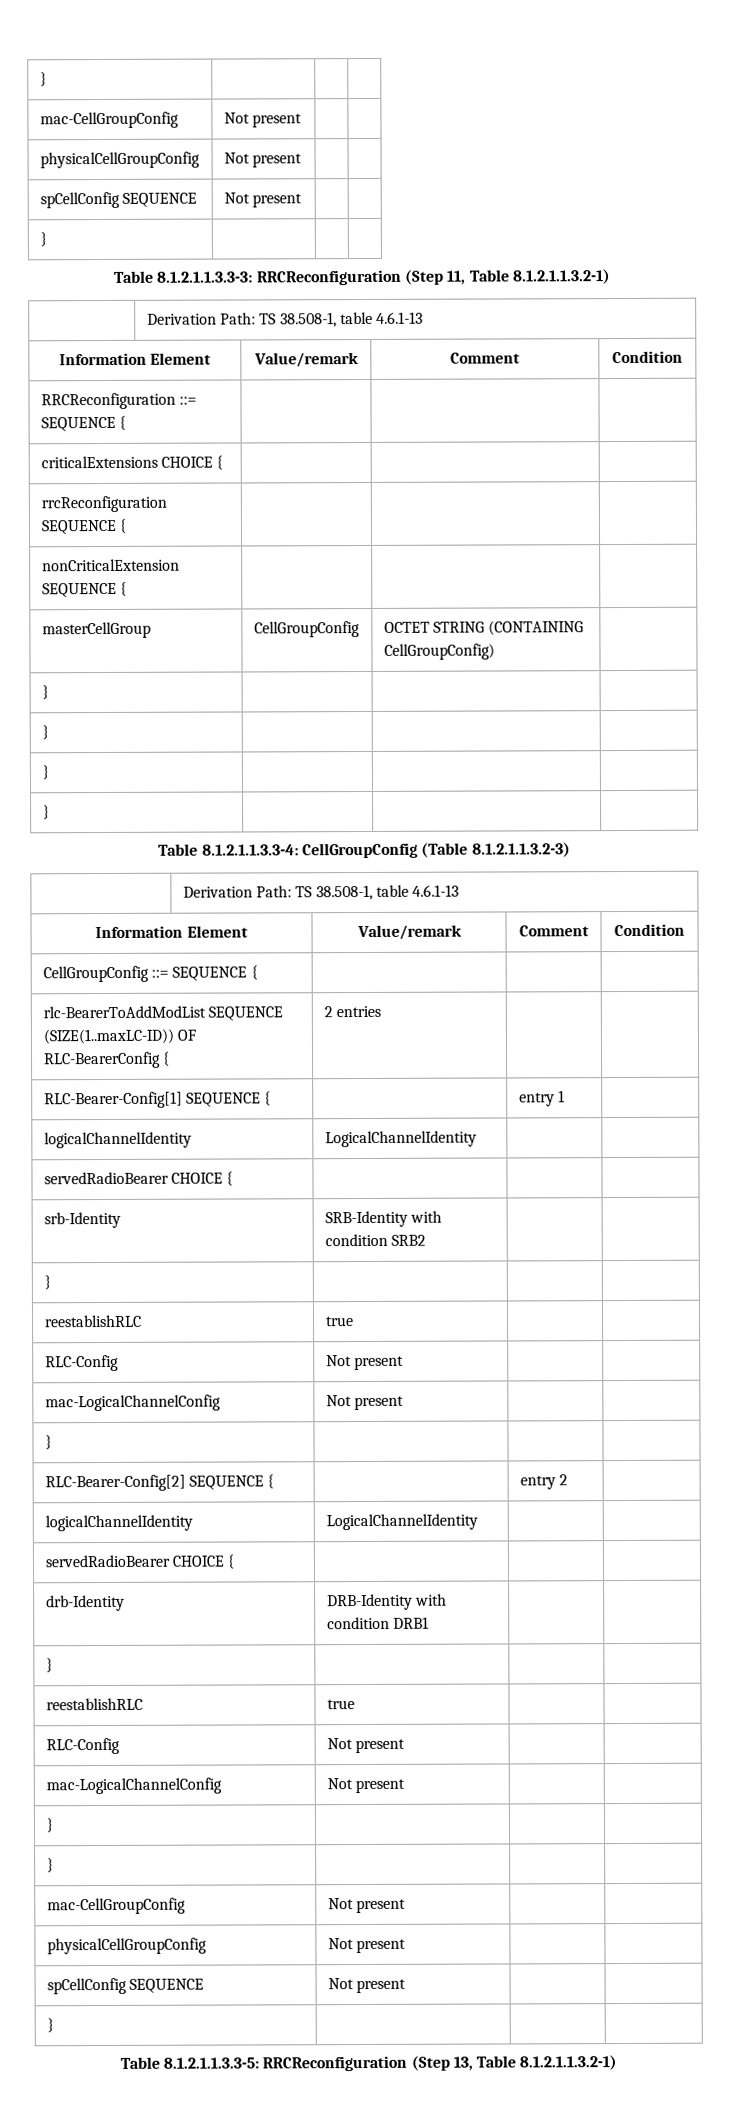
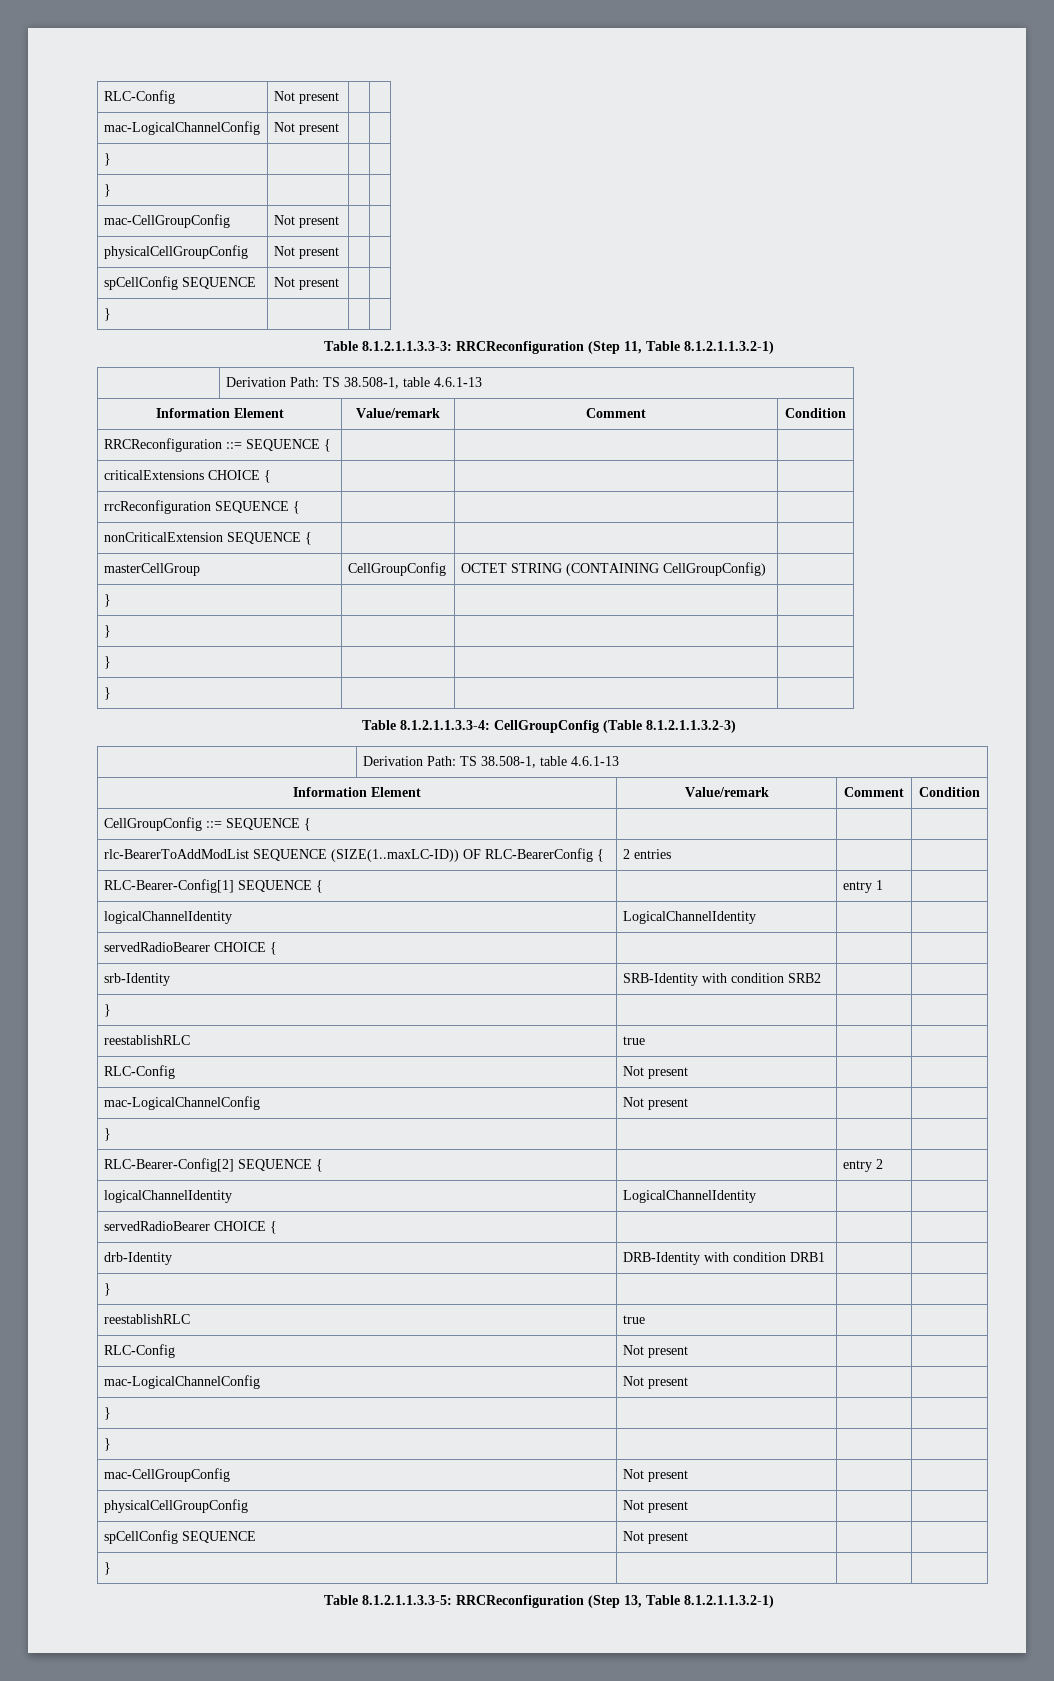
(39, 79) none -> [103,90,175,104] [273,91,339,104] [103,121,260,135] [273,122,339,135] [103,153,111,166] RLC-Config | Not present | | // mac-LogicalChannelConfig | Not present | | // } | | | //

